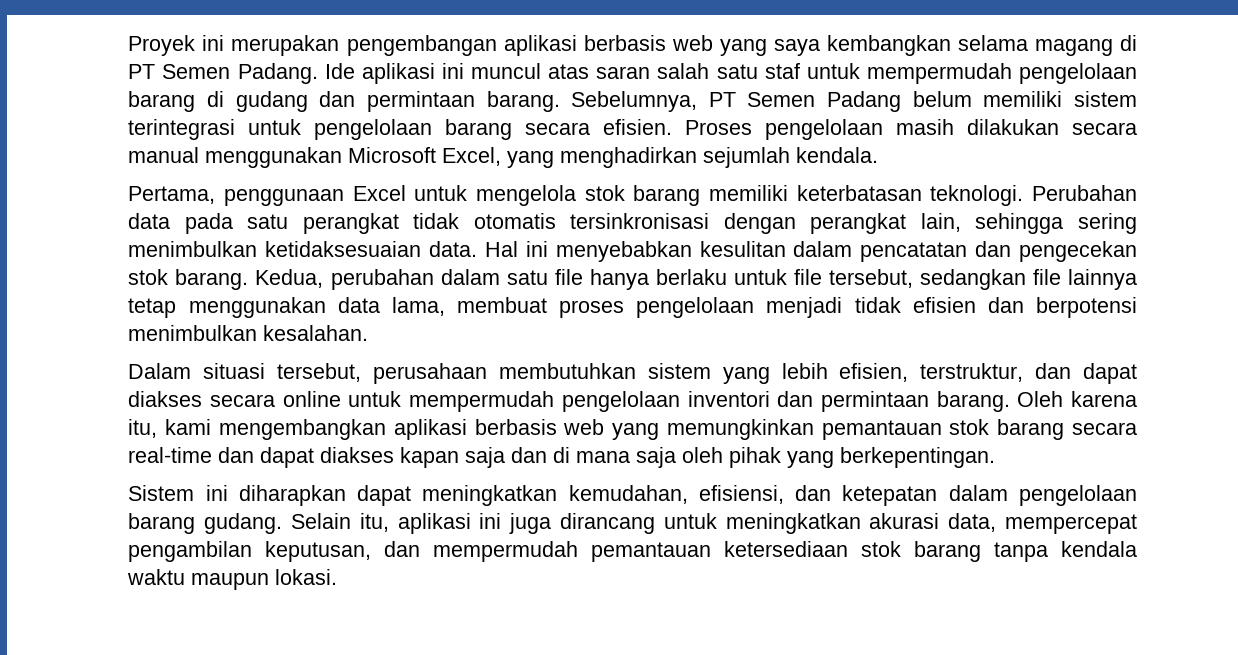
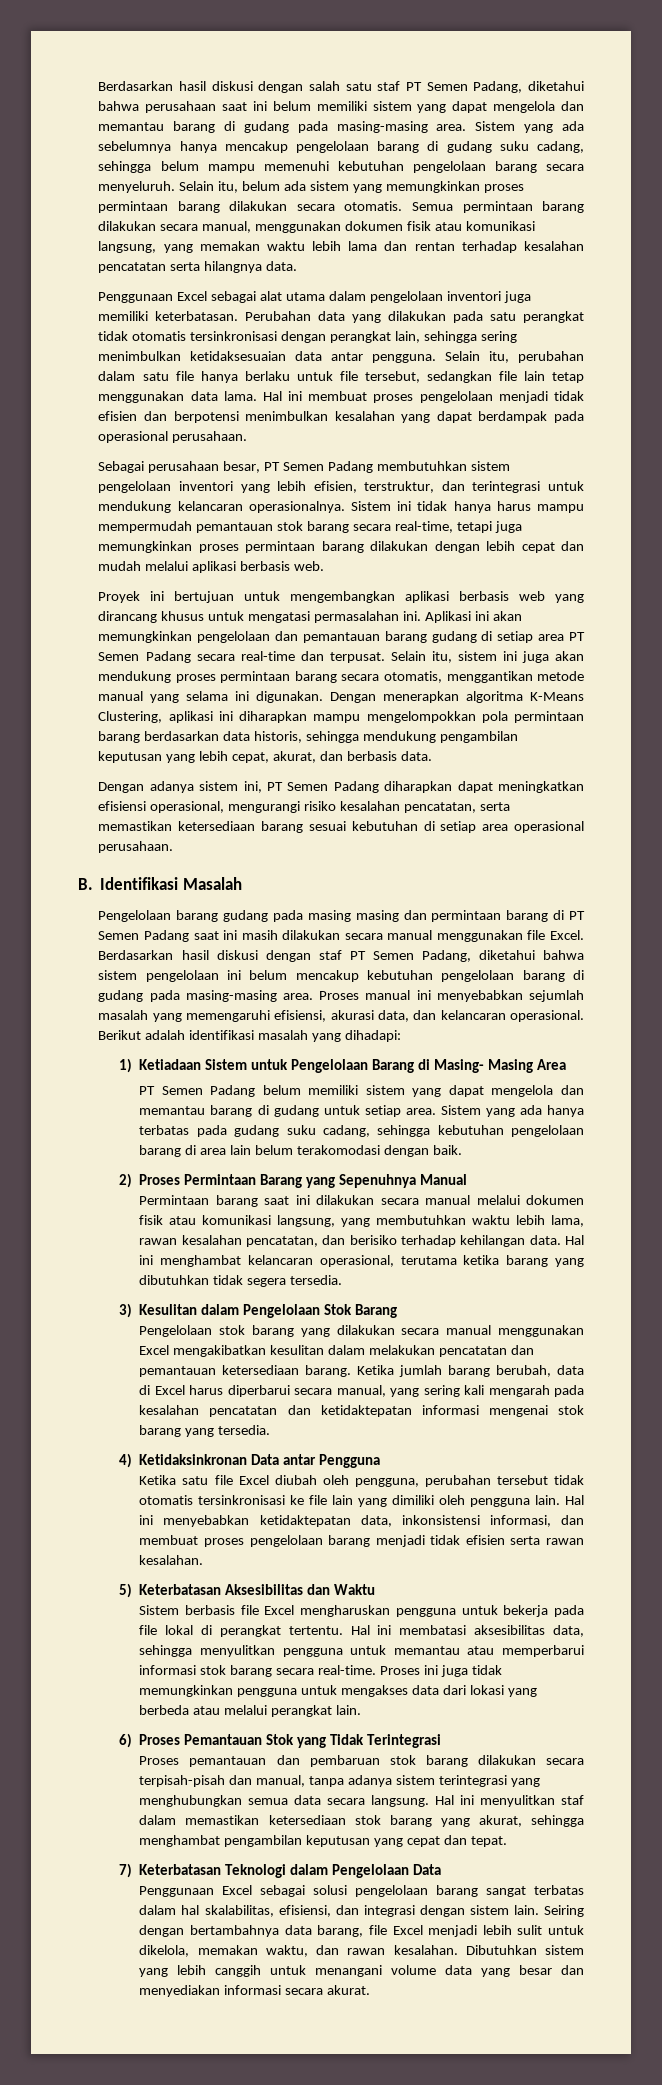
[128,35,1138,56] [128,63,1137,84] [128,91,1137,112] [128,119,1137,140] [128,147,879,168] [128,185,1138,206] [128,213,171,229] Proyek ini merupakan pengembangan aplikasi berbasis web yang saya kembangkan selama magang di PT Semen Padang. Ide aplikasi ini muncul atas saran salah satu staf untuk mempermudah pengelolaan barang di gudang dan permintaan barang. Sebelumnya, PT Semen Padang belum memiliki sistem terintegrasi untuk pengelolaan barang secara efisien. Proses pengelolaan masih dilakukan secara manual menggunakan Microsoft Excel, yang menghadirkan sejumlah kendala. // Pertama, penggunaan Excel untuk mengelola stok barang memiliki keterbatasan teknologi. Perubahan data -> [98,81,585,93] [98,101,584,113] [98,121,585,133] [98,141,584,153] [98,161,584,173] [98,181,524,193] [98,201,585,213] [98,221,535,233] [98,241,584,253] [98,261,298,273] [98,291,531,303] [98,311,447,323] Berdasarkan hasil diskusi dengan salah satu staf PT Semen Padang, diketahui bahwa perusahaan saat ini belum memiliki sistem yang dapat mengelola dan memantau barang di gudang pada masing-masing area. Sistem yang ada sebelumnya hanya mencakup pengelolaan barang di gudang suku cadang, sehingga belum mampu memenuhi kebutuhan pengelolaan barang secara menyeluruh. Selain itu, belum ada sistem yang memungkinkan proses permintaan barang dilakukan secara otomatis. Semua permintaan barang dilakukan secara manual, menggunakan dokumen fisik atau komunikasi langsung, yang memakan waktu lebih lama dan rentan terhadap kesalahan pencatatan serta hilangnya data. // Penggunaan Excel sebagai alat utama dalam pengelolaan inventori juga memiliki keterbatasan. Perubahan data yang dilakukan
[429,241,1137,262] [128,269,324,290] data. Hal ini menyebabkan kesulitan dalam pencatatan dan pengecekan stok barang. Kedua, -> [295,351,510,363] data antar pengguna. Selain itu,
[1067,269,1137,290] lainnya -> [523,371,545,381] lain
[391,297,445,316] lama, -> [223,391,303,401] lama. Hal ini
[263,325,369,341] [128,363,711,384] kesalahan. // Dalam situasi tersebut, perusahaan membutuhkan sistem -> [334,411,584,423] [98,431,248,443] [98,461,510,473] [98,481,234,493] kesalahan yang dapat berdampak pada operasional perusahaan. // Sebagai perusahaan besar, PT Semen Padang membutuhkan sistem pengelolaan inventori
[1083,363,1137,384] [128,391,1138,412] [128,419,212,438] dapat diakses secara online untuk mempermudah pengelolaan inventori dan permintaan barang. Oleh karena itu, kami -> [472,481,584,493] [98,501,584,513] [98,521,522,533] [98,541,584,553] [98,561,325,573] [98,591,281,603] terintegrasi untuk mendukung kelancaran operasionalnya. Sistem ini tidak hanya harus mampu mempermudah pemantauan stok barang secara real-time, tetapi juga memungkinkan proses permintaan barang dilakukan dengan lebih cepat dan mudah melalui aplikasi berbasis web. // Proyek ini bertujuan untuk
[666,419,1137,440] [128,447,996,468] [128,485,1137,506] [128,513,1138,534] [128,541,1137,562] [127,569,338,590] memungkinkan pemantauan stok barang secara real-time dan dapat diakses kapan saja dan di mana saja oleh pihak yang berkepentingan. // Sistem ini diharapkan dapat meningkatkan kemudahan, efisiensi, dan ketepatan dalam pengelolaan barang gudang. Selain itu, aplikasi ini juga dirancang untuk meningkatkan akurasi data, mempercepat pengambilan keputusan, dan mempermudah pemantauan ketersediaan stok barang tanpa kendala waktu maupun lokasi. -> [98,611,522,623] [98,631,586,643] [98,651,585,663] [98,671,584,683] [98,691,584,703] [98,711,584,723] [98,731,518,743] [98,751,432,763] [98,781,584,793] [98,801,510,813] [98,821,584,833] [98,841,174,853] [78,877,242,890] [98,910,585,922] [98,930,584,942] [98,950,584,962] [98,970,584,982] [98,990,584,1002] [98,1010,584,1022] [98,1030,402,1042] [118,1058,566,1073] [139,1085,584,1097] [139,1105,584,1117] [139,1125,584,1137] [139,1145,462,1157] [118,1173,467,1188] [139,1195,584,1207] [139,1215,585,1227] [139,1235,585,1247] [139,1255,584,1267] [139,1275,343,1287] [118,1303,398,1318] [139,1325,584,1337] [139,1345,534,1357] [139,1365,585,1377] [139,1385,584,1397] [139,1405,584,1417] [139,1425,271,1437] [118,1453,381,1468] [139,1475,584,1487] [139,1495,584,1507] [139,1515,584,1527] [139,1535,585,1547] [139,1555,204,1565] [118,1583,376,1598] [139,1605,584,1617] [139,1625,585,1637] [139,1645,584,1657] [139,1665,502,1677] [139,1685,537,1697] [139,1705,362,1717] [118,1733,441,1748] [139,1755,584,1767] [139,1775,540,1787] [139,1795,585,1807] [139,1815,584,1827] [139,1835,507,1847] [118,1863,442,1878] [139,1885,585,1897] [139,1905,584,1917] [139,1925,585,1937] [139,1945,584,1957] [139,1965,584,1977] [139,1985,371,1997] dirancang khusus untuk mengatasi permasalahan ini. Aplikasi ini akan memungkinkan pengelolaan dan pemantauan barang gudang di setiap area PT Semen Padang secara real-time dan terpusat. Selain itu, sistem ini juga akan mendukung proses permintaan barang secara otomatis, menggantikan metode manual yang selama ini digunakan. Dengan menerapkan algoritma K-Means Clustering, aplikasi ini diharapkan mampu mengelompokkan pola permintaan barang berdasarkan data historis, sehingga mendukung pengambilan keputusan yang lebih cepat, akurat, dan berbasis data. // Dengan adanya sistem ini, PT Semen Padang diharapkan dapat meningkatkan efisiensi operasional, mengurangi risiko kesalahan pencatatan, serta memastikan ketersediaan barang sesuai kebutuhan di setiap area operasional perusahaan. // B. Identifikasi Masalah // Pengelolaan barang gudang pada masing masing dan permintaan barang di PT Semen Padang saat ini masih dilakukan secara manual menggunakan file Excel. Berdasarkan hasil diskusi dengan staf PT Semen Padang, diketahui bahwa sistem pengelolaan ini belum mencakup kebutuhan pengelolaan barang di gudang pada masing-masing area. Proses manual ini menyebabkan sejumlah masalah yang memengaruhi efisiensi, akurasi data, dan kelancaran operasional. Berikut adalah identifikasi masalah yang dihadapi: // 1) Ketiadaan Sistem untuk Pengelolaan Barang di Masing- Masing Area // PT Semen Padang belum memiliki sistem yang dapat mengelola dan memantau barang di gudang untuk setiap area. Sistem yang ada hanya terbatas pada gudang suku cadang, sehingga kebutuhan pengelolaan barang di area lain belum terakomodasi dengan baik. // 2) Proses Permintaan Barang yang Sepenuhnya Manual // Permintaan barang saat ini dilakukan secara manual melalui dokumen fisik atau komunikasi langsung, yang membutuhkan waktu lebih lama, rawan kesalahan pencatatan, dan berisiko terhadap kehilangan data. Hal ini menghambat kelancaran operasional, terutama ketika barang yang dibutuhkan tidak segera tersedia. // 3) Kesulitan dalam Pengelolaan Stok Barang // Pengelolaan stok barang yang dilakukan secara manual menggunakan Excel mengakibatkan kesulitan dalam melakukan pencatatan dan pemantauan ketersediaan barang. Ketika jumlah barang berubah, data di Excel harus diperbarui secara manual, yang sering kali mengarah pada kesalahan pencatatan dan ketidaktepatan informasi mengenai stok barang yang tersedia. // 4) Ketidaksinkronan Data antar Pengguna // Ketika satu file Excel diubah oleh pengguna, perubahan tersebut tidak otomatis tersinkronisasi ke file lain yang dimiliki oleh pengguna lain. Hal ini menyebabkan ketidaktepatan data, inkonsistensi informasi, dan membuat proses pengelolaan barang menjadi tidak efisien serta rawan kesalahan. // 5) Keterbatasan Aksesibilitas dan Waktu // Sistem berbasis file Excel mengharuskan pengguna untuk bekerja pada file lokal di perangkat tertentu. Hal ini membatasi aksesibilitas data, sehingga menyulitkan pengguna untuk memantau atau memperbarui informasi stok barang secara real-time. Proses ini juga tidak memungkinkan pengguna untuk mengakses data dari lokasi yang berbeda atau melalui perangkat lain. // 6) Proses Pemantauan Stok yang Tidak Terintegrasi // Proses pemantauan dan pembaruan stok barang dilakukan secara terpisah-pisah dan manual, tanpa adanya sistem terintegrasi yang menghubungkan semua data secara langsung. Hal ini menyulitkan staf dalam memastikan ketersediaan stok barang yang akurat, sehingga menghambat pengambilan keputusan yang cepat dan tepat. // 7) Keterbatasan Teknologi dalam Pengelolaan Data // Penggunaan Excel sebagai solusi pengelolaan barang sangat terbatas dalam hal skalabilitas, efisiensi, dan integrasi dengan sistem lain. Seiring dengan bertambahnya data barang, file Excel menjadi lebih sulit untuk dikelola, memakan waktu, dan rawan kesalahan. Dibutuhkan sistem yang lebih canggih untuk menangani volume data yang besar dan menyediakan informasi secara akurat.

